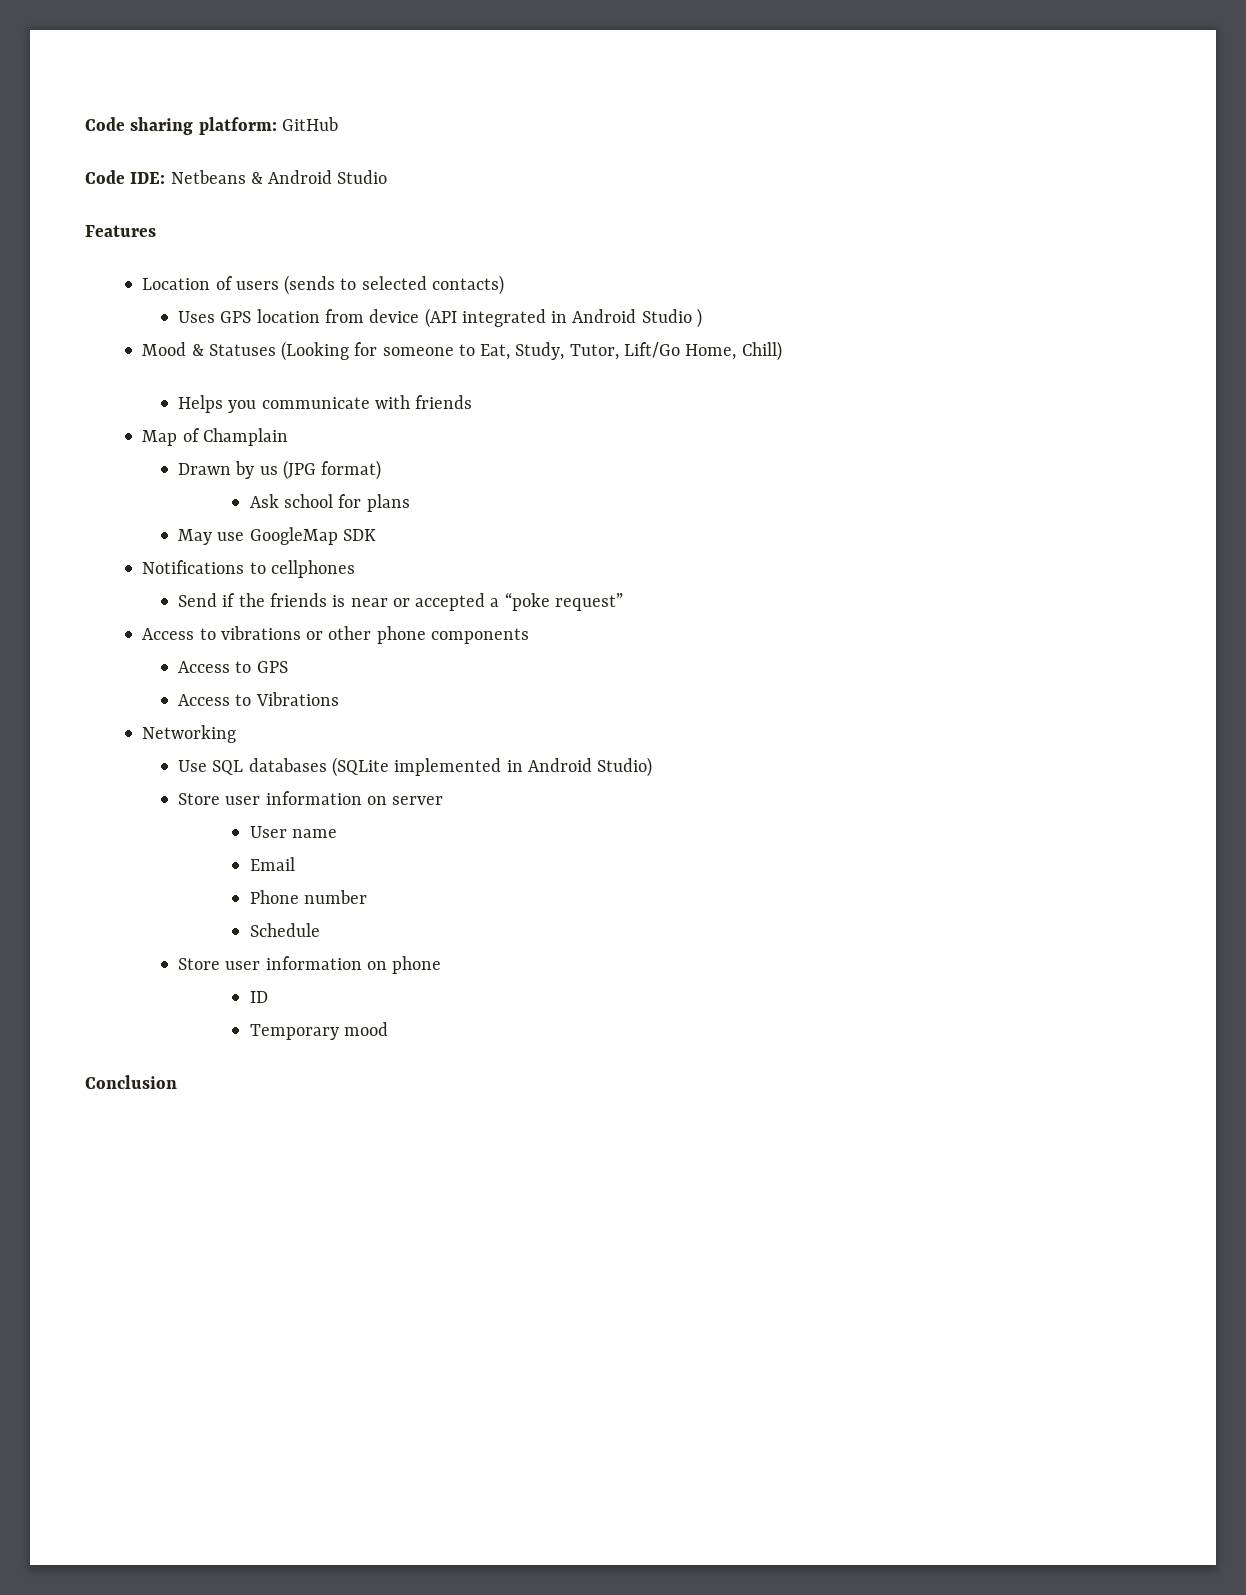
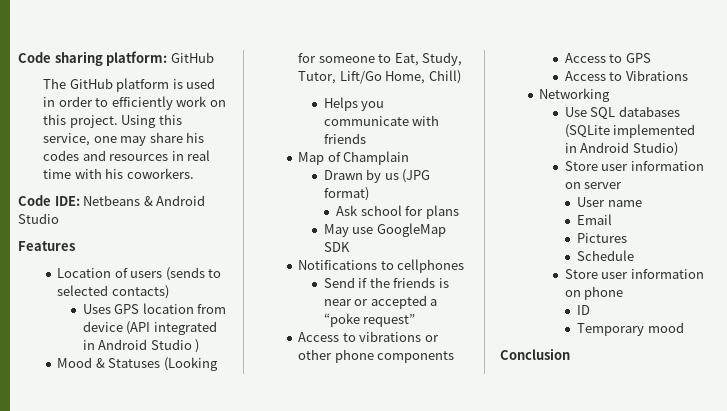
(338, 124) none -> [43,78,216,92] [43,96,226,110] [43,114,182,128] [43,132,205,146] [43,150,211,161] [43,168,194,179] // The GitHub platform is used in order to efficiently work on this project. Using this service, one may share his codes and resources in real time with his coworkers.
[249,890,368,904] Phone number -> [577,233,627,243] Pictures

